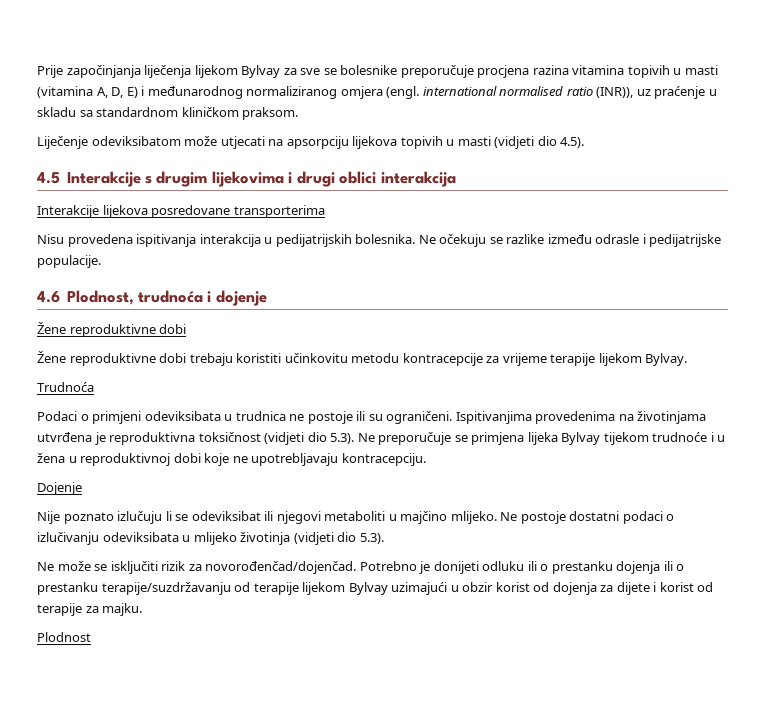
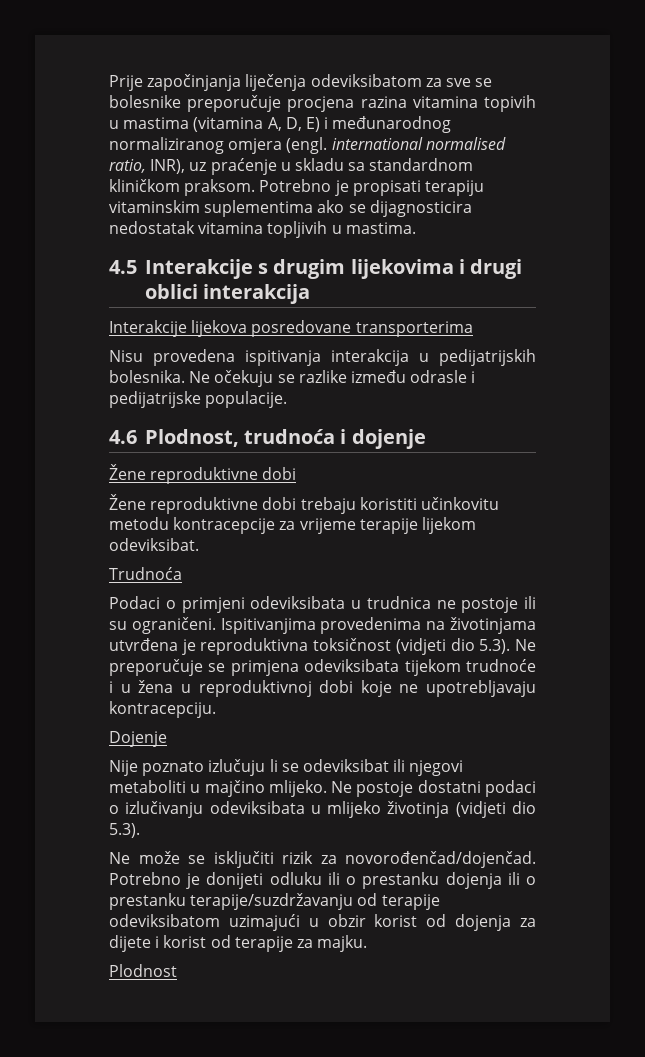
[194,65,281,78] lijekom Bylvay -> [310,74,422,87] odeviksibatom
[684,65,718,75] masti -> [123,117,190,129] mastima
[566,87,634,98] ratio (INR)), -> [109,159,186,174] ratio, INR),
[37,136,585,149] // Liječenje odeviksibatom može utjecati na apsorpciju lijekova topivih u masti (vidjeti dio 4.5). -> [259,179,484,196] [109,200,472,217] [109,221,416,238] Potrebno je propisati terapiju vitaminskim suplementima ako se dijagnosticira nedostatak vitamina topljivih u mastima.
[645,353,688,366] Bylvay. -> [109,538,199,551] odeviksibat.
[527,432,601,445] lijeka Bylvay -> [304,659,400,672] odeviksibata
[302,582,388,595] lijekom Bylvay -> [109,914,220,927] odeviksibatom

